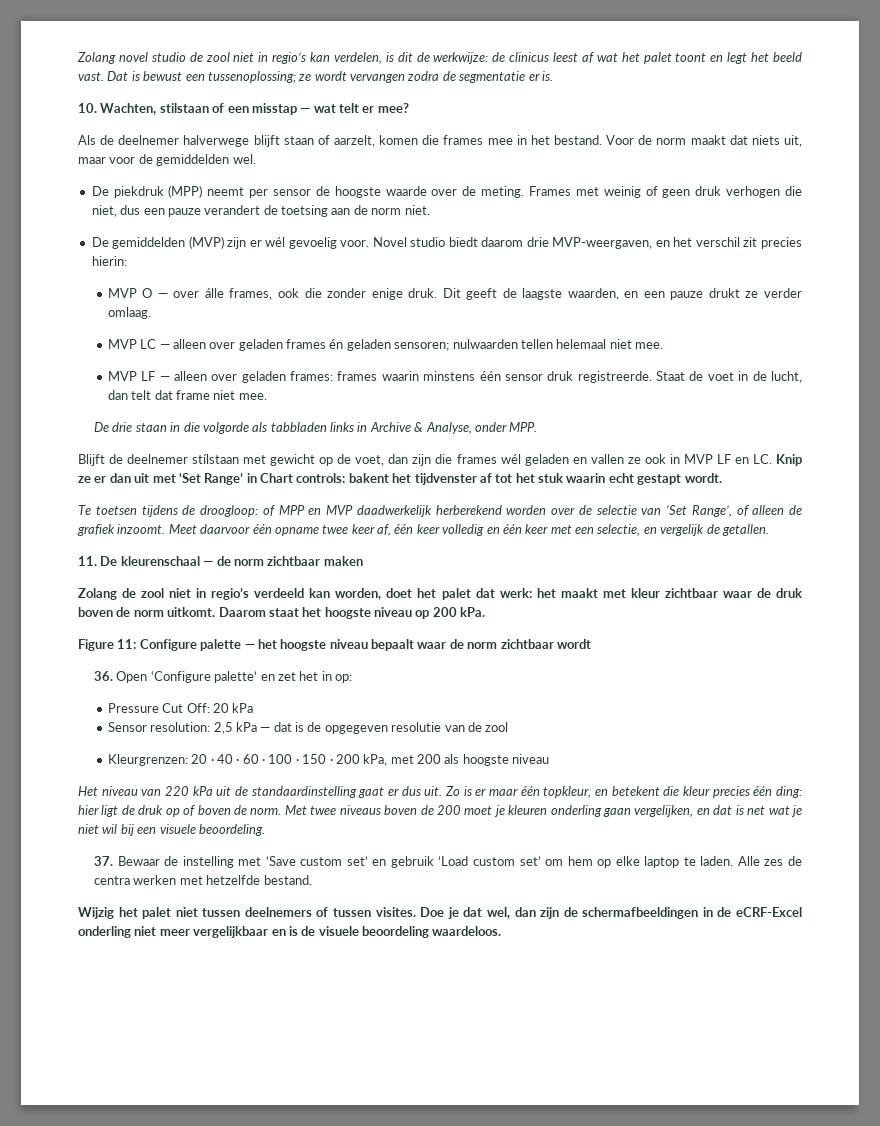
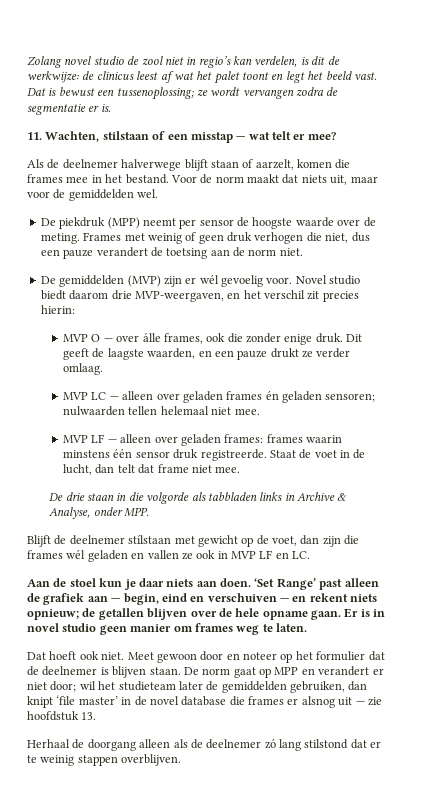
[78,103,97,113] 10. -> [27,132,42,140] 11.
[775,454,802,466] [78,472,722,485] [78,505,802,517] [77,524,769,536] [78,556,363,566] [78,588,802,600] [78,607,486,619] [78,639,591,651] [94,671,353,683] [107,703,254,713] [107,722,509,734] [107,754,550,766] [78,786,802,798] [78,805,802,817] [78,824,265,836] [94,856,802,868] [94,875,312,885] [78,907,802,919] [78,926,502,938] Knip ze er dan uit met ‘Set Range’ in Chart controls: bakent het tijdvenster af tot het stuk waarin echt gestapt wordt. // Te toetsen tijdens de droogloop: of MPP en MVP daadwerkelijk herberekend worden over de selectie van ‘Set Range’, of alleen de grafiek inzoomt. Meet daarvoor één opname twee keer af, één keer volledig en één keer met een selectie, en vergelijk de getallen. // 11. De kleurenschaal — de norm zichtbaar maken // Zolang de zool niet in regio’s verdeeld kan worden, doet het palet dat werk: het maakt met kleur zichtbaar waar de druk boven de norm uitkomt. Daarom staat het hoogste niveau op 200 kPa. // Figure 11: Configure palette — het hoogste niveau bepaalt waar de norm zichtbaar wordt // 36. Open ‘Configure palette’ en zet het in op: // Pressure Cut Off: 20 kPa // Sensor resolution: 2,5 kPa — dat is de opgegeven resolutie van de zool // Kleurgrenzen: 20 · 40 · 60 · 100 · 150 · 200 kPa, met 200 als hoogste niveau // Het niveau van 220 kPa uit de standaardinstelling gaat er dus uit. Zo is er maar één topkleur, en betekent die kleur precies één ding: hier ligt de druk op of boven de norm. Met twee niveaus boven de 200 moet je kleuren onderling gaan vergelijken, en dat is net wat je niet wil bij een visuele beoordeling. // 37. Bewaar de instelling met ‘Save custom set’ en gebruik ‘Load custom set’ om hem op elke laptop te laden. Alle zes de centra werken met hetzelfde bestand. // Wijzig het palet niet tussen deelnemers of tussen visites. Doe je dat wel, dan zijn de schermafbeeldingen in de eCRF-Excel onderling niet meer vergelijkbaar en is de visuele beoordeling waardeloos. -> [27,578,379,590] [27,593,378,605] [27,608,386,620] [27,623,307,635] [27,651,385,663] [27,666,384,678] [27,681,368,693] [27,695,382,708] [27,711,97,721] [27,739,382,751] [27,754,182,766] // Aan de stoel kun je daar niets aan doen. ‘Set Range’ past alleen de grafiek aan — begin, eind en verschuiven — en rekent niets opnieuw; de getallen blijven over de hele opname gaan. Er is in novel studio geen manier om frames weg te laten. // Dat hoeft ook niet. Meet gewoon door en noteer op het formulier dat de deelnemer is blijven staan. De norm gaat op MPP en verandert er niet door; wil het studieteam later de gemiddelden gebruiken, dan knipt ‘file master’ in de novel database die frames er alsnog uit — zie hoofdstuk 13. // Herhaal de doorgang alleen als de deelnemer zó lang stilstond dat er te weinig stappen overblijven.

